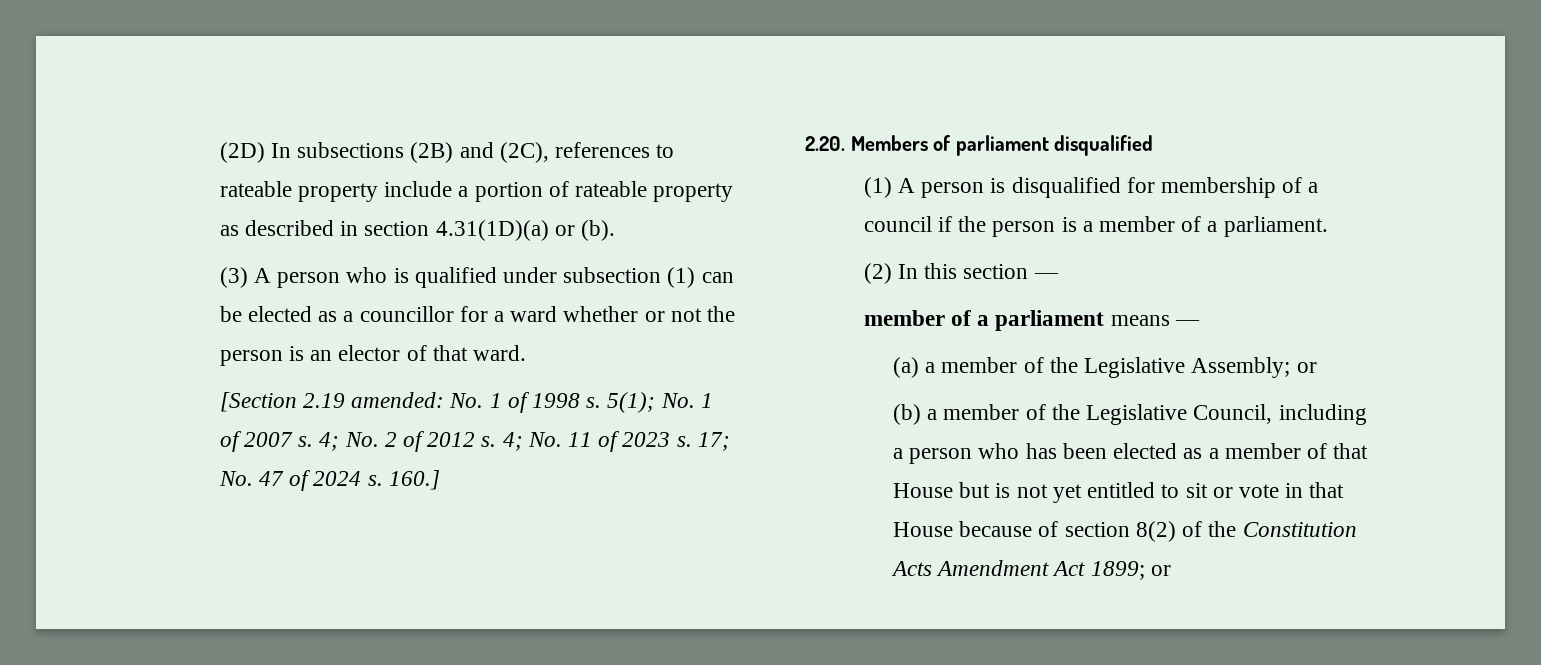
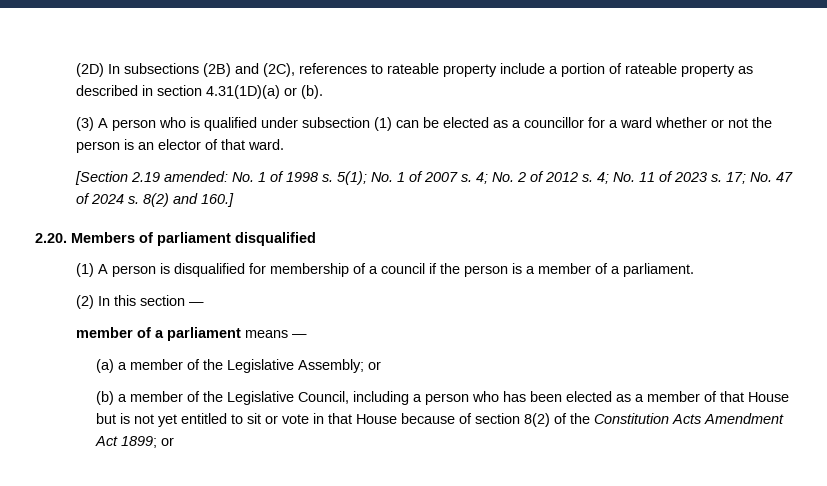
(383, 480) none -> [142,193,198,207] 8(2) and

